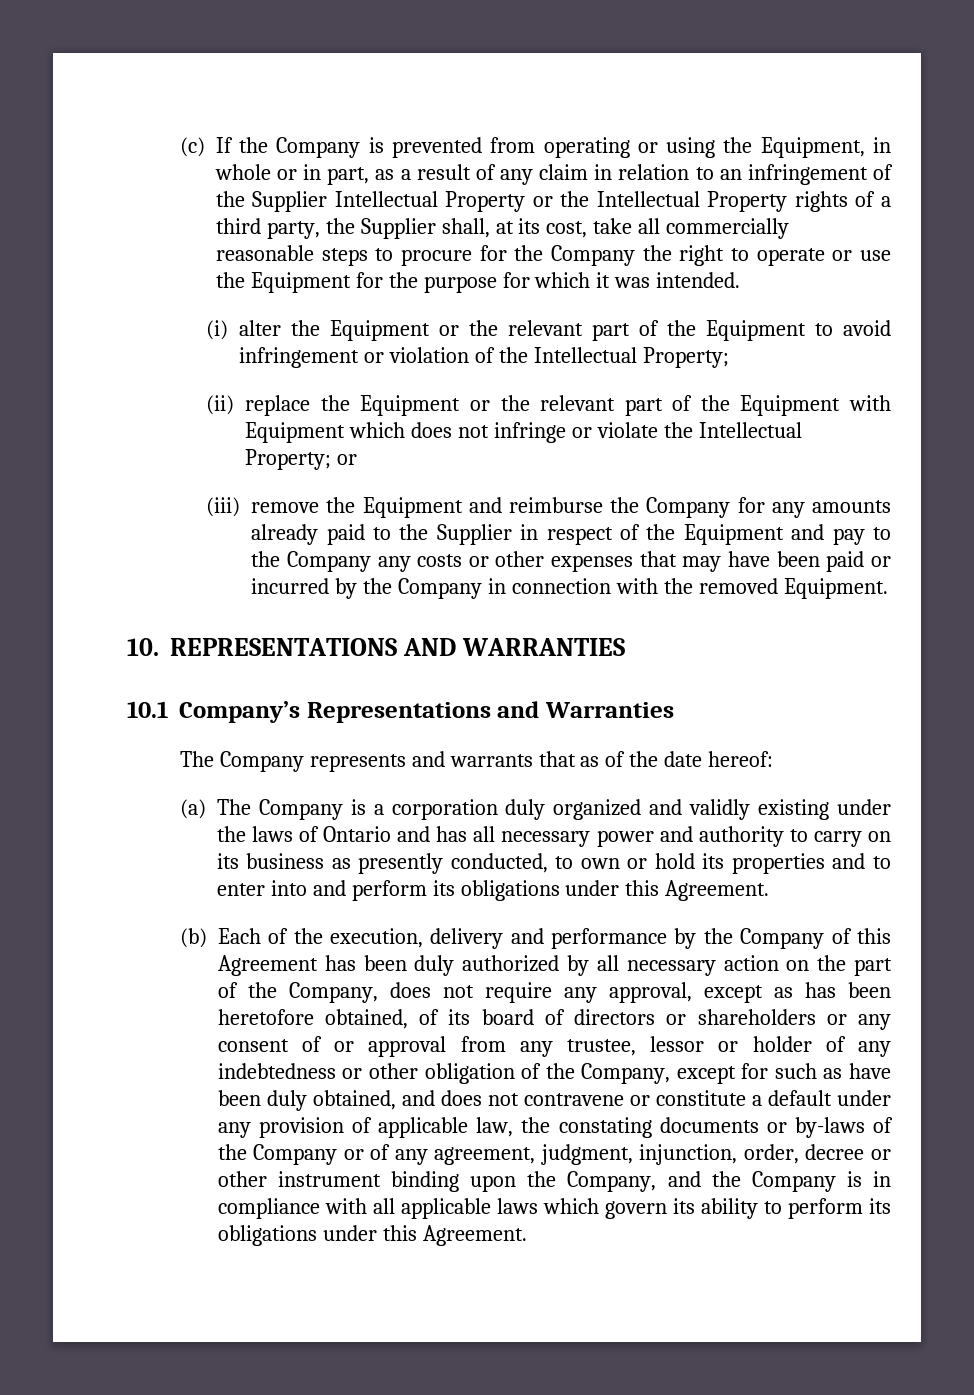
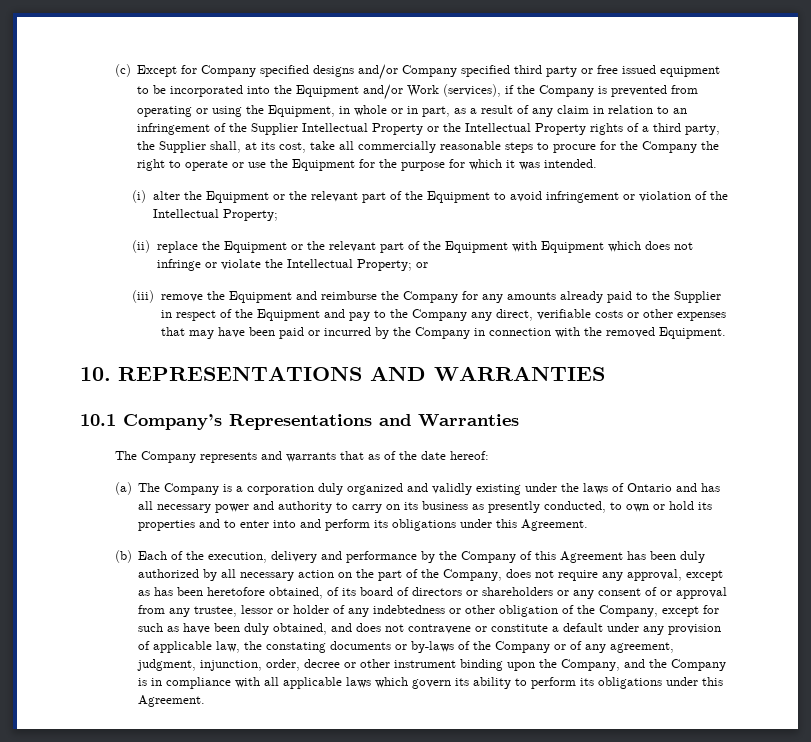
[215,137,233,153] If -> [137,64,721,80] [137,84,515,100] Except for Company specified designs and/or Company specified third party or free issued equipment to be incorporated into the Equipment and/or Work (services), if
(411, 564) none -> [495,309,591,321] direct, verifiable

